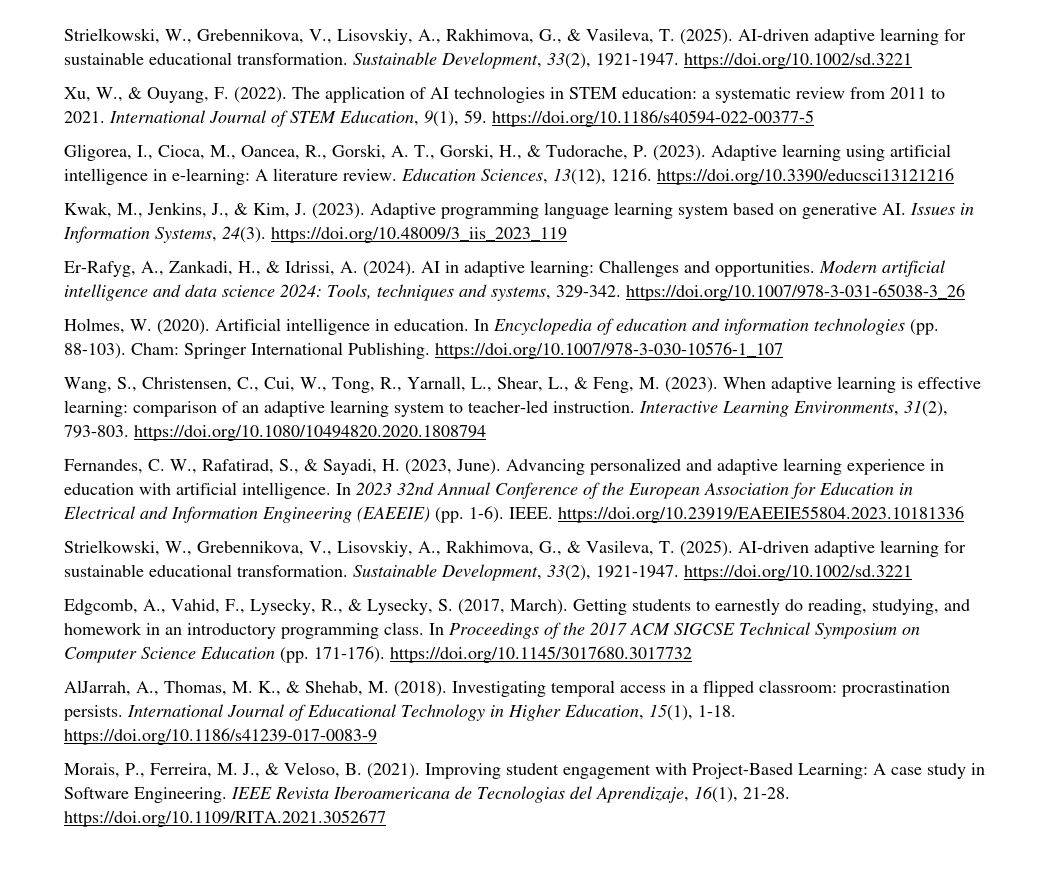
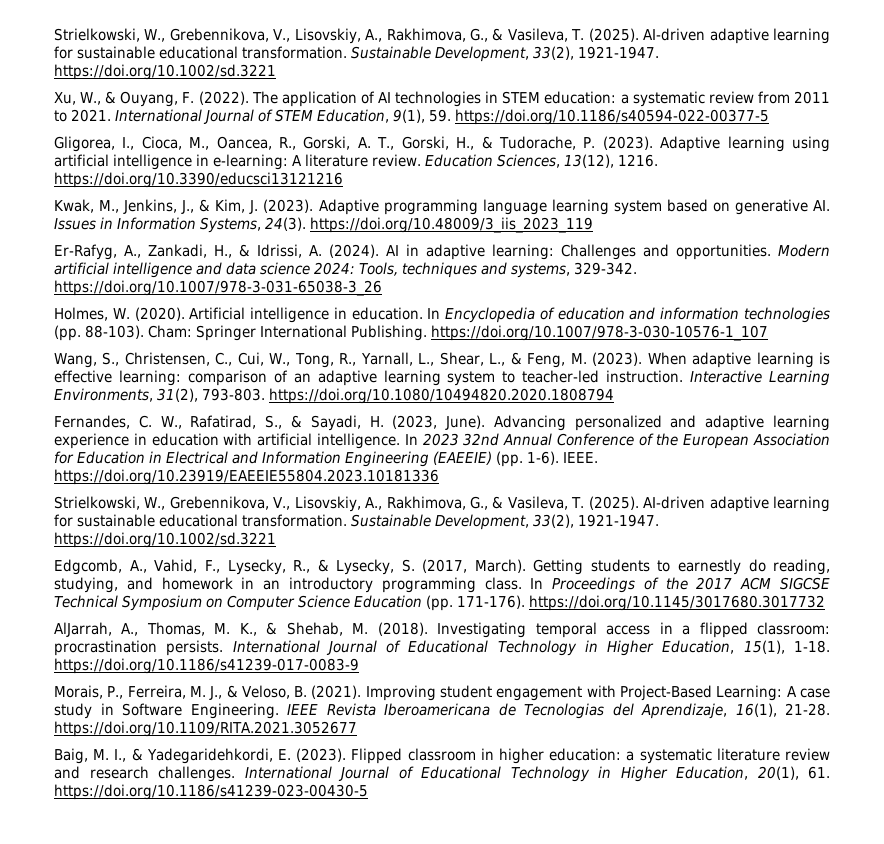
(386, 818) none -> [54,748,830,764] [54,766,831,782] [54,784,368,800] // Baig, M. I., & Yadegaridehkordi, E. (2023). Flipped classroom in higher education: a systematic literature review and research challenges. International Journal of Educational Technology in Higher Education, 20(1), 61. https://doi.org/10.1186/s41239-023-00430-5

